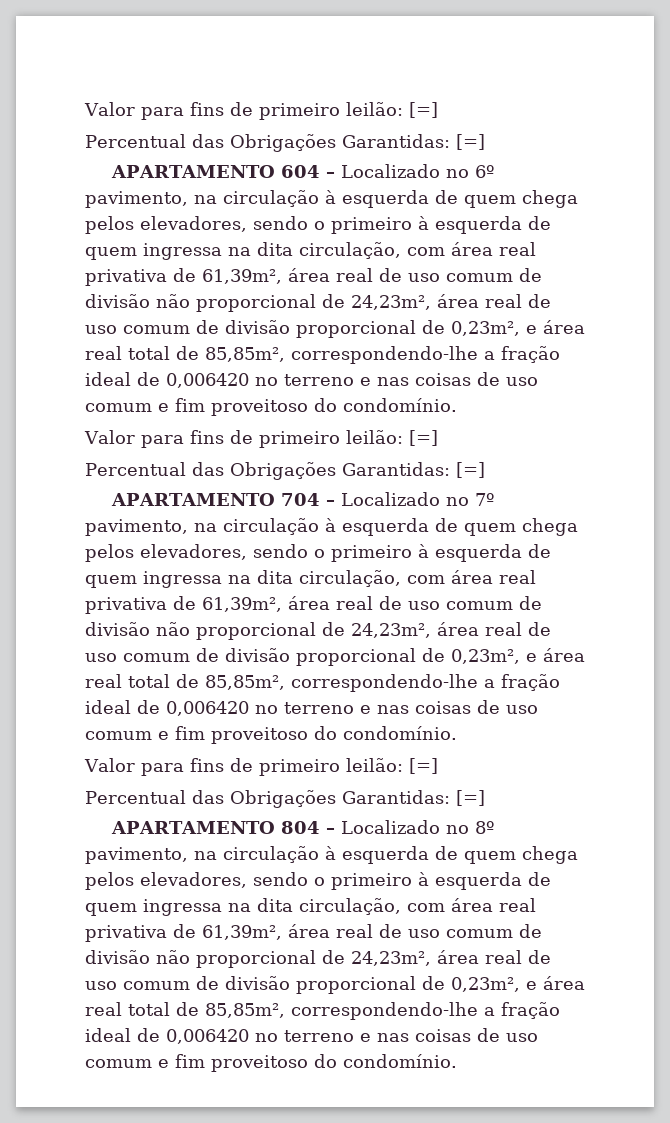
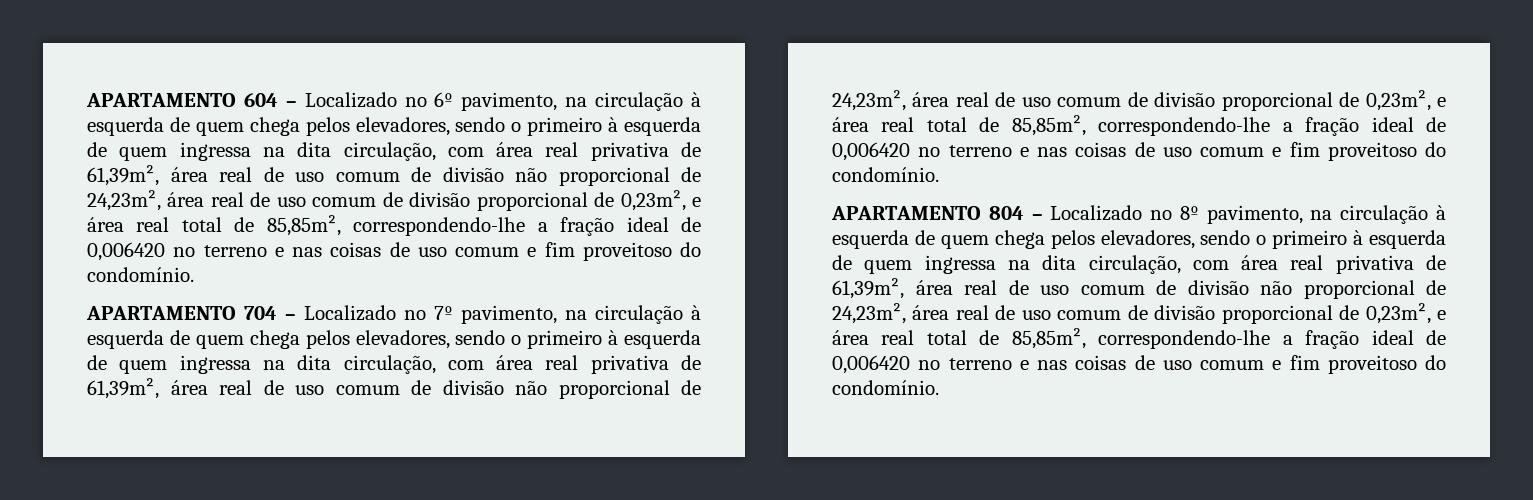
[84,102,438,120] [85,134,485,152] Valor para fins de primeiro leilão: [=] // Percentual das Obrigações Garantidas: [=] // -> (86, 100) none
[84,430,438,448] [85,462,485,480] // Valor para fins de primeiro leilão: [=] // Percentual das Obrigações Garantidas: [=] -> (194, 274) none
[84,758,438,776] [85,790,485,808] // Valor para fins de primeiro leilão: [=] // Percentual das Obrigações Garantidas: [=] -> (939, 174) none

